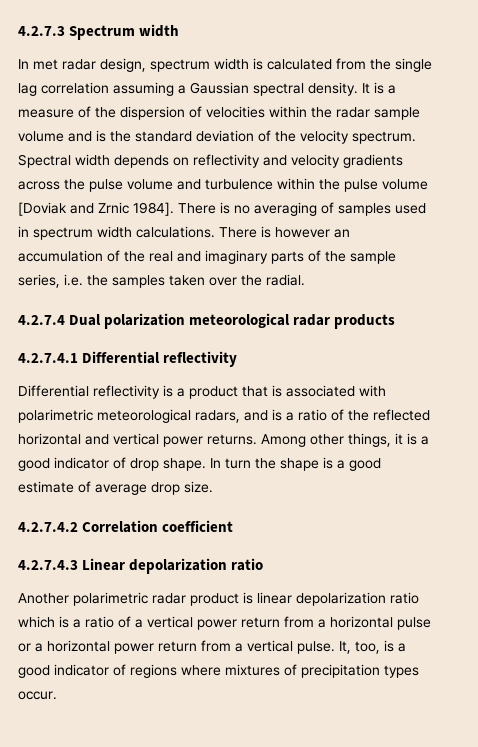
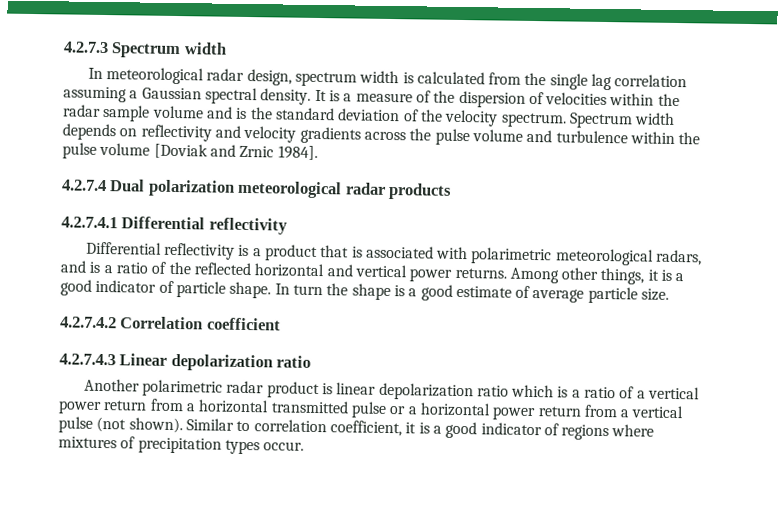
[33,59,58,70] met -> [105,67,204,85] meteorological
[18,154,71,168] Spectral -> [568,112,633,129] Spectrum
[178,202,426,216] [18,226,350,240] [18,250,396,264] [18,274,305,288] There is no averaging of samples used in spectrum width calculations. There is however an accumulation of the real and imaginary parts of the sample series, i.e. the samples taken over the radial. -> (318, 152) none
[130,458,159,471] drop -> [175,281,226,298] particle
[151,482,180,495] drop -> [587,286,638,304] particle
(393, 622) none -> [270,400,349,414] transmitted
[297,641,380,654] pulse. It, too, -> [58,416,417,437] pulse (not shown). Similar to correlation coefficient, it

